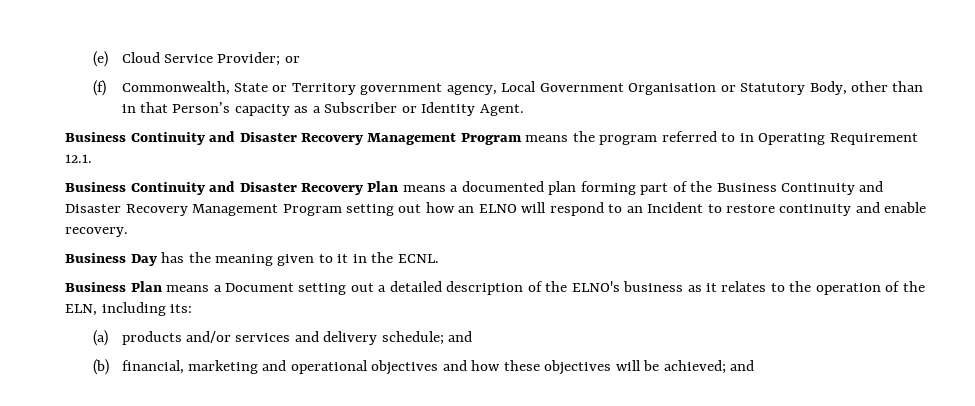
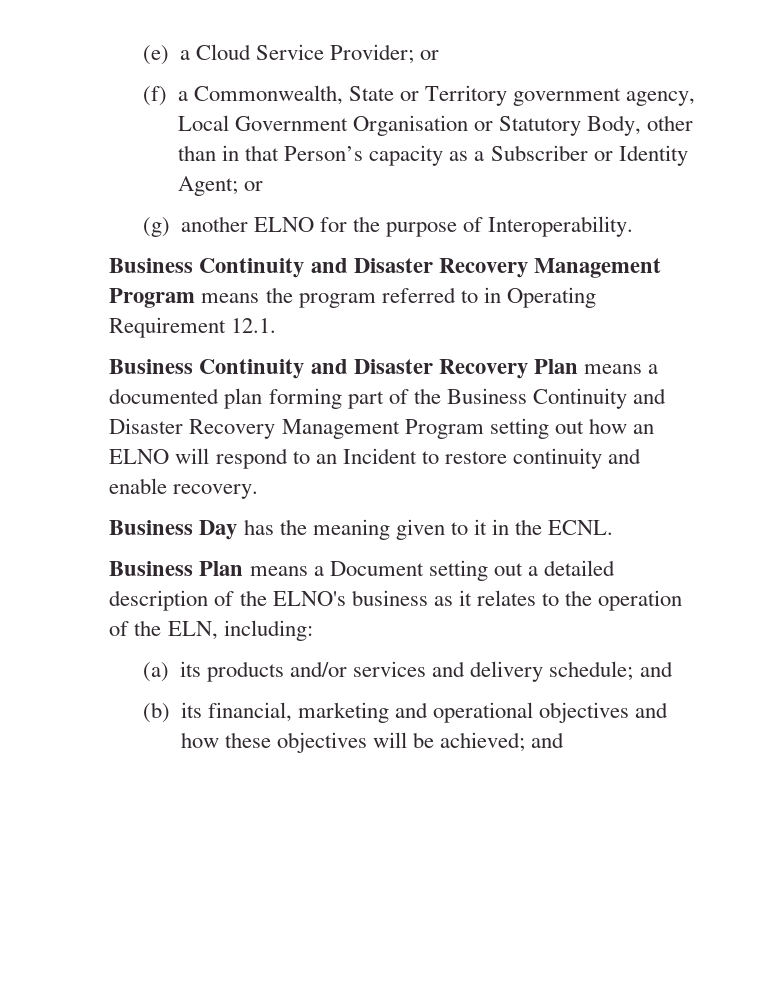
(109, 59) none -> [180,50,191,60] a
(107, 88) none -> [178,91,189,101] a
[479,104,524,116] Agent. -> [178,176,264,196] [142,216,634,237] Agent; or // (g) another ELNO for the purpose of Interoperability.
[101,302,193,316] including its: -> [223,620,313,641] including:
(109, 338) none -> [180,661,202,677] its
(110, 367) none -> [181,702,203,718] its

